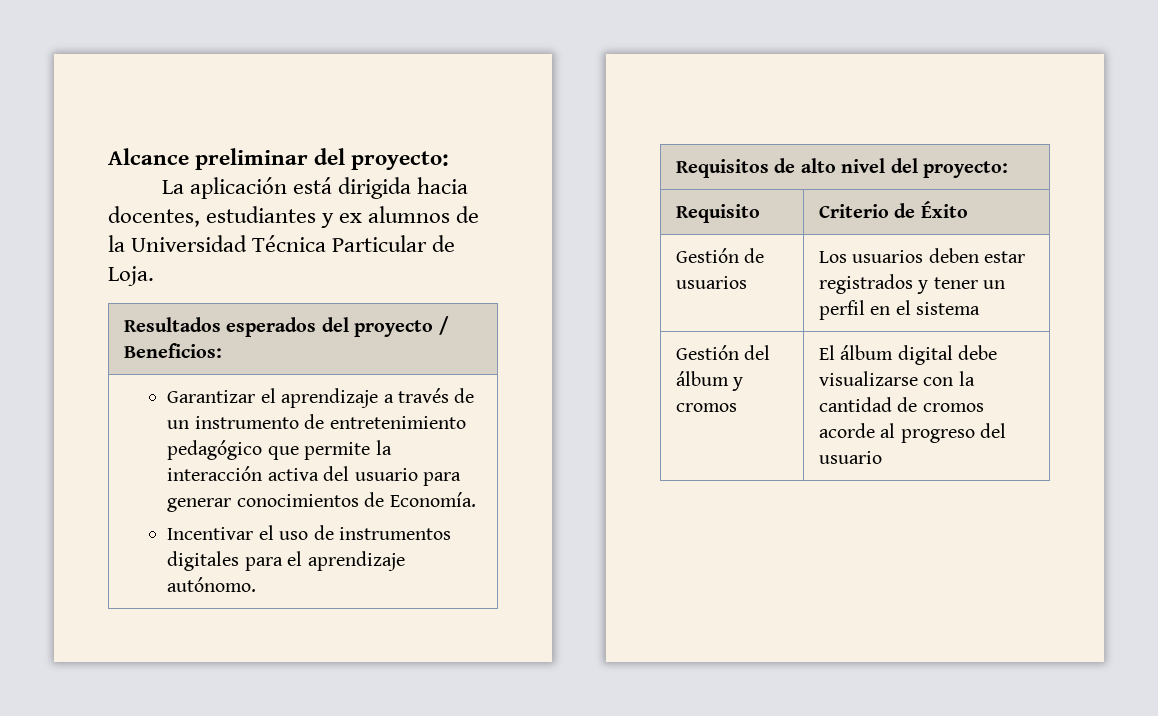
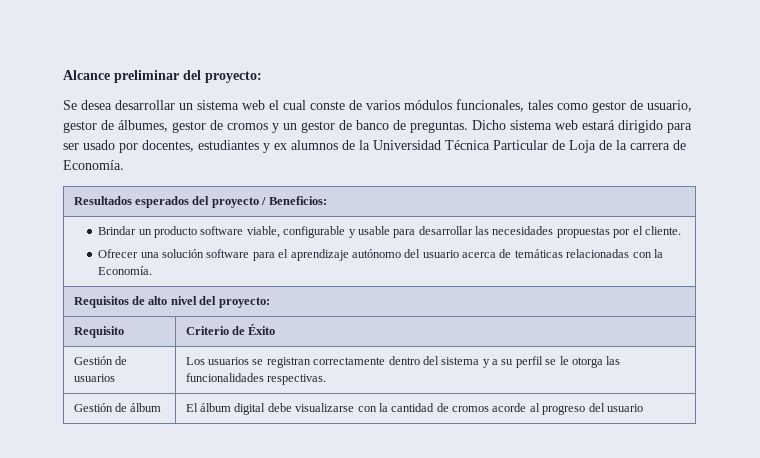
[161,177,469,199] La aplicación está dirigida hacia -> [63,99,692,113] [63,120,692,133] [63,140,138,153] Se desea desarrollar un sistema web el cual conste de varios módulos funcionales, tales como gestor de usuario, gestor de álbumes, gestor de cromos y un gestor de banco de preguntas. Dicho sistema web estará dirigido para ser usado por
[108,266,154,286] Loja. -> [569,140,686,153] [63,160,124,170] Loja de la carrera de Economía.
[167,388,475,408] [167,414,466,429] [167,440,392,460] [167,466,462,486] [167,492,476,512] [167,525,452,540] [167,551,405,571] [167,577,257,592] Garantizar el aprendizaje a través de un instrumento de entretenimiento pedagógico que permite la interacción activa del usuario para generar conocimientos de Economía. // Incentivar el uso de instrumentos digitales para el aprendizaje autónomo. -> [98,226,681,238] [98,249,663,261] [98,266,153,275] Brindar un producto software viable, configurable y usable para desarrollar las necesidades propuestas por el cliente. // Ofrecer una solución software para el aprendizaje autónomo del usuario acerca de temáticas relacionadas con la Economía.
[928,248,1026,263] [819,274,1006,294] [819,300,981,320] [676,345,771,360] [676,371,744,391] [676,403,738,412] deben estar registrados y tener un perfil en el sistema // Gestión del álbum y cromos -> [252,356,621,368] [185,373,327,385] [73,403,162,412] se registran correctamente dentro del sistema y a su perfil se le otorga las funcionalidades respectivas. // Gestión de álbum

